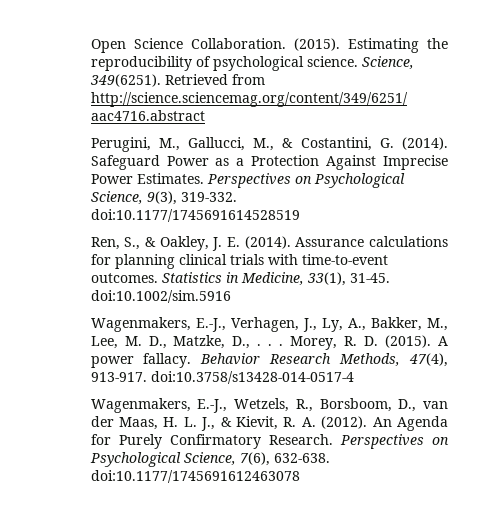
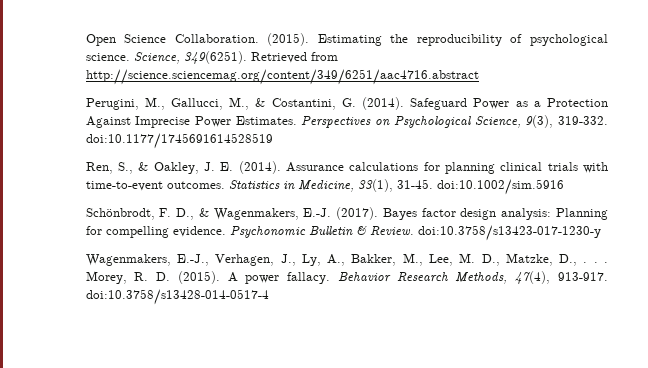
(231, 296) none -> [85,207,608,220] [85,225,601,241] // Schönbrodt, F. D., & Wagenmakers, E.-J. (2017). Bayes factor design analysis: Planning for compelling evidence. Psychonomic Bulletin & Review. doi:10.3758/s13423-017-1230-y
[90,398,448,413] [90,416,449,431] [90,434,449,449] [89,452,330,467] [90,470,300,483] // Wagenmakers, E.-J., Wetzels, R., Borsboom, D., van der Maas, H. L. J., & Kievit, R. A. (2012). An Agenda for Purely Confirmatory Research. Perspectives on Psychological Science, 7(6), 632-638. doi:10.1177/1745691612463078 -> (269, 297) none

